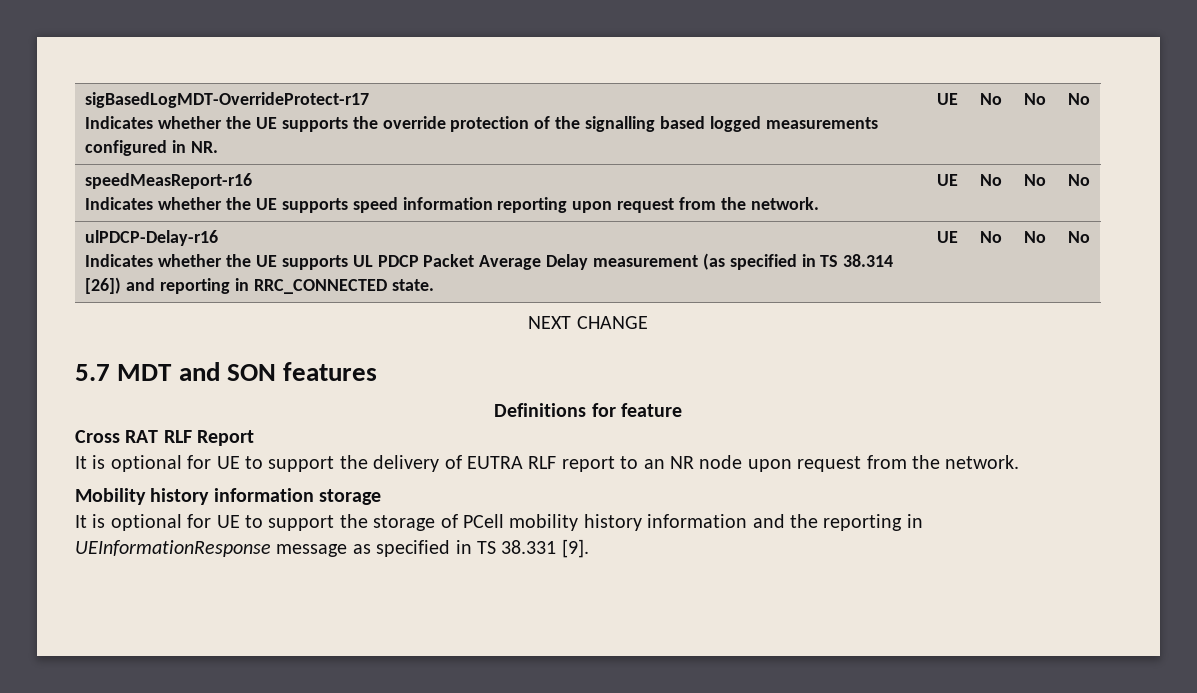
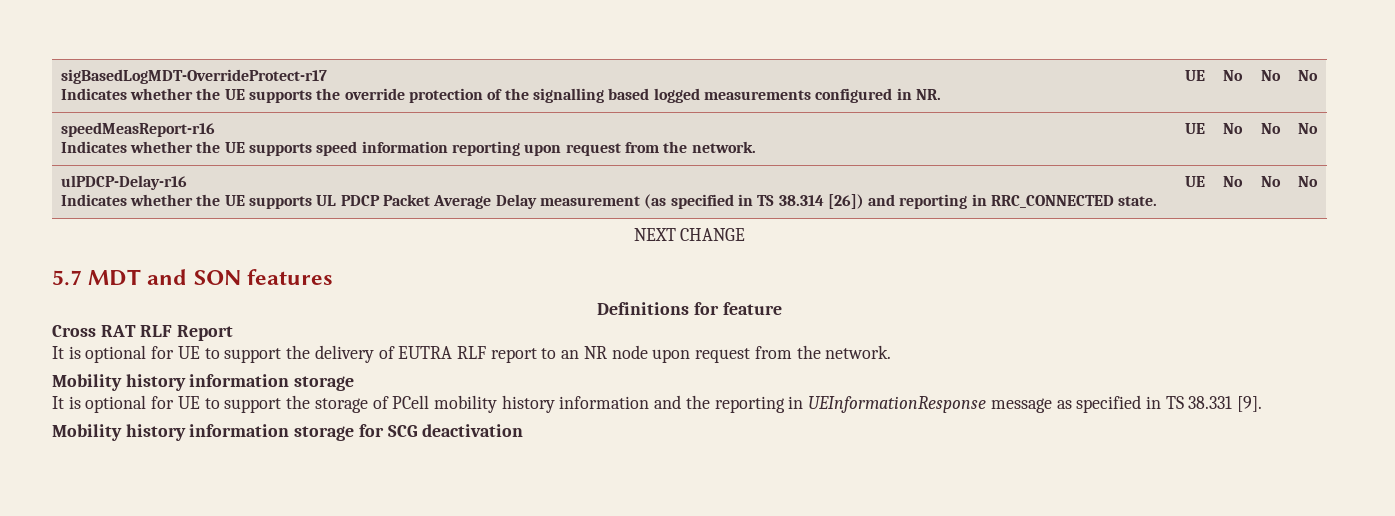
(589, 548) none -> [52,424,524,441] // Mobility history information storage for SCG deactivation

